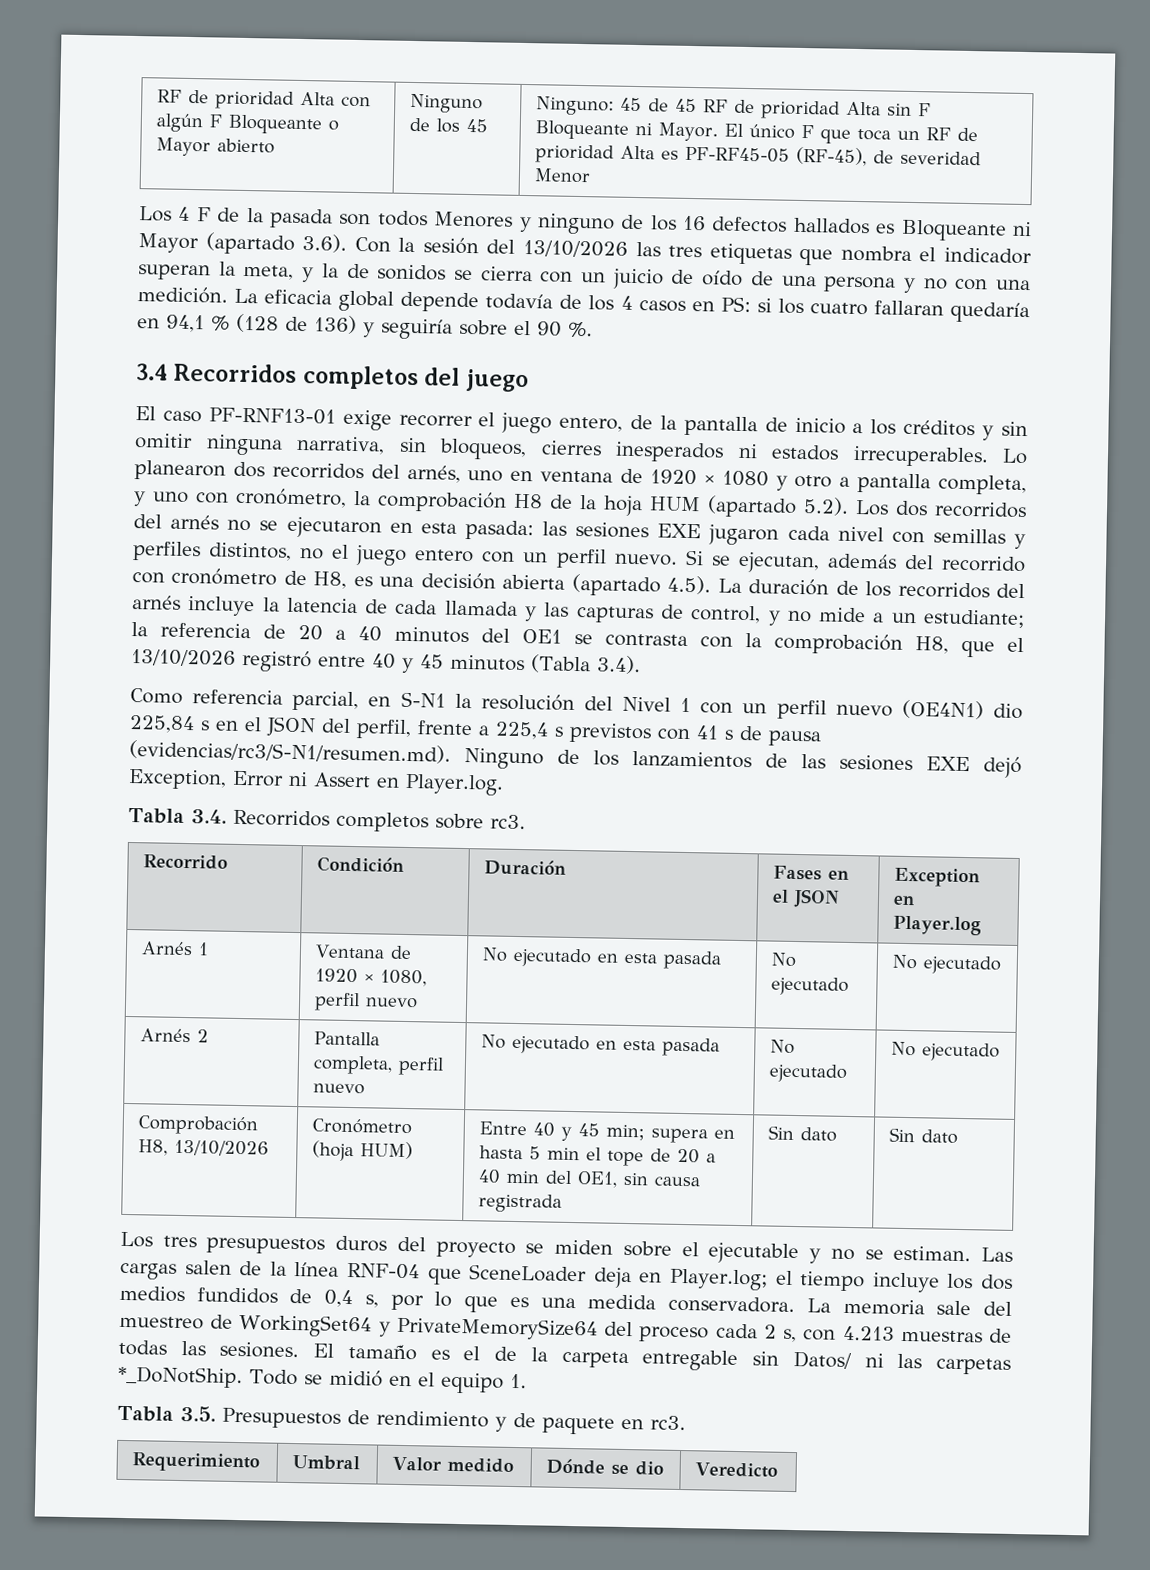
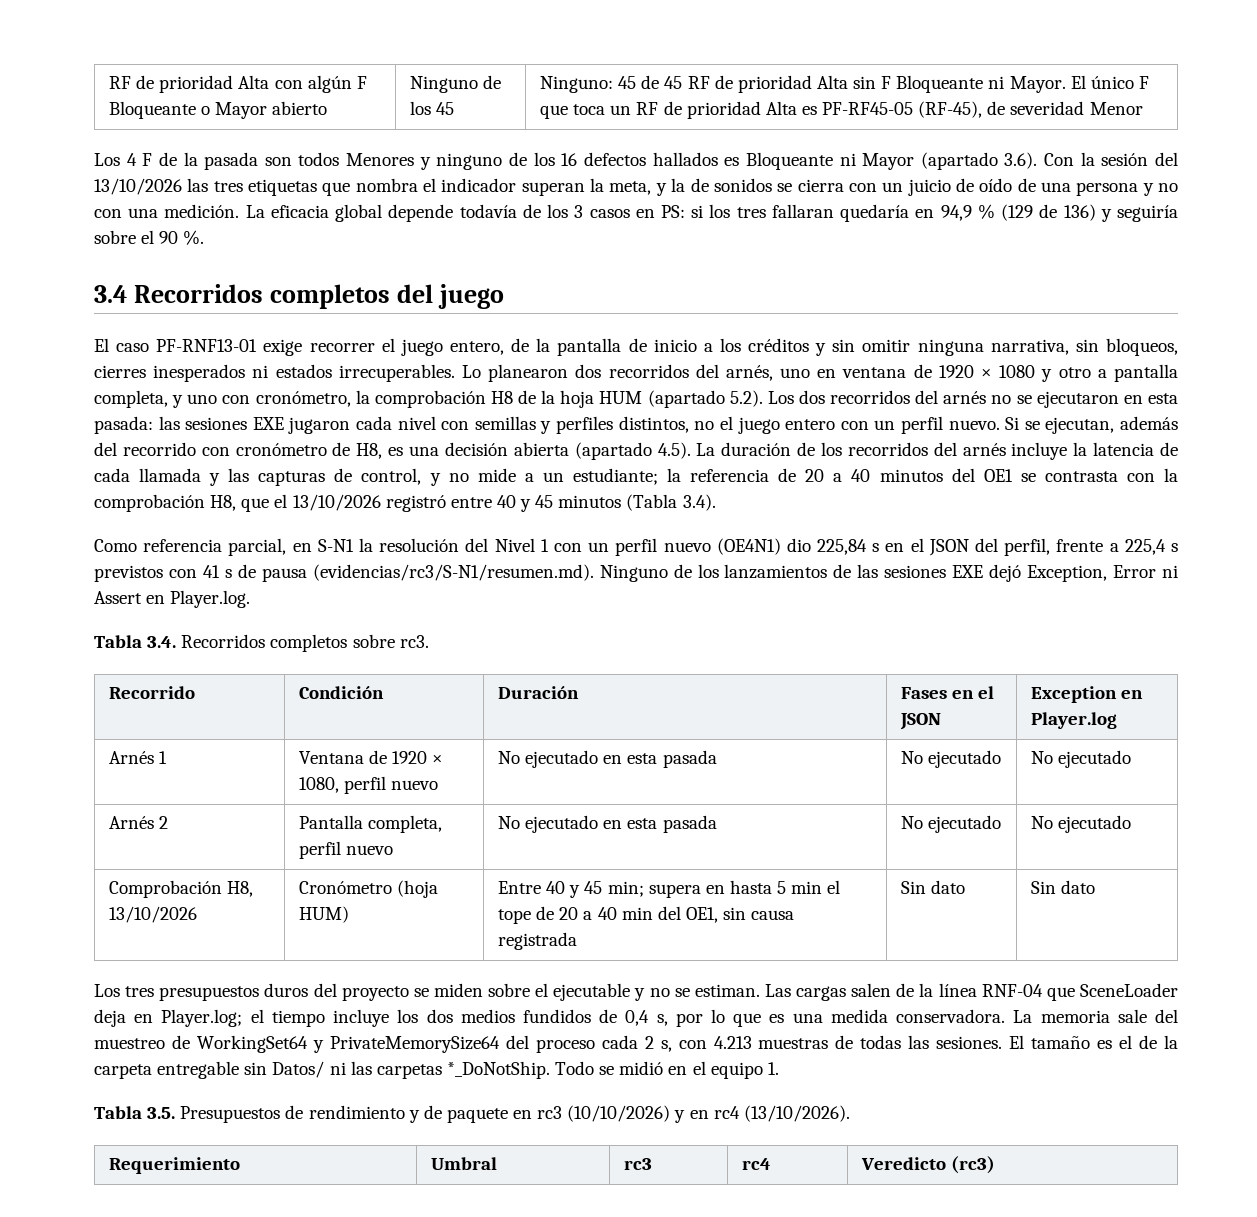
[620,295,633,310] 4 -> [574,205,584,218] 3
[809,302,868,316] cuatro -> [736,207,766,218] tres
[166,313,279,333] 94,1 % (128 -> [940,204,1034,221] 94,9 % (129
[649,1415,686,1431] [132,1452,261,1473] [292,1455,361,1471] [392,1456,515,1474] [546,1458,665,1476] rc3. // Requerimiento | Umbral | Valor medido | Dónde se dio -> [537,1105,850,1123] [109,1157,241,1174] [431,1157,498,1170] [624,1158,653,1170] [742,1158,772,1170] rc3 (10/10/2026) y en rc4 (13/10/2026). // Requerimiento | Umbral | rc3 | rc4
(779, 1470) none -> [951,1156,996,1174] (rc3)

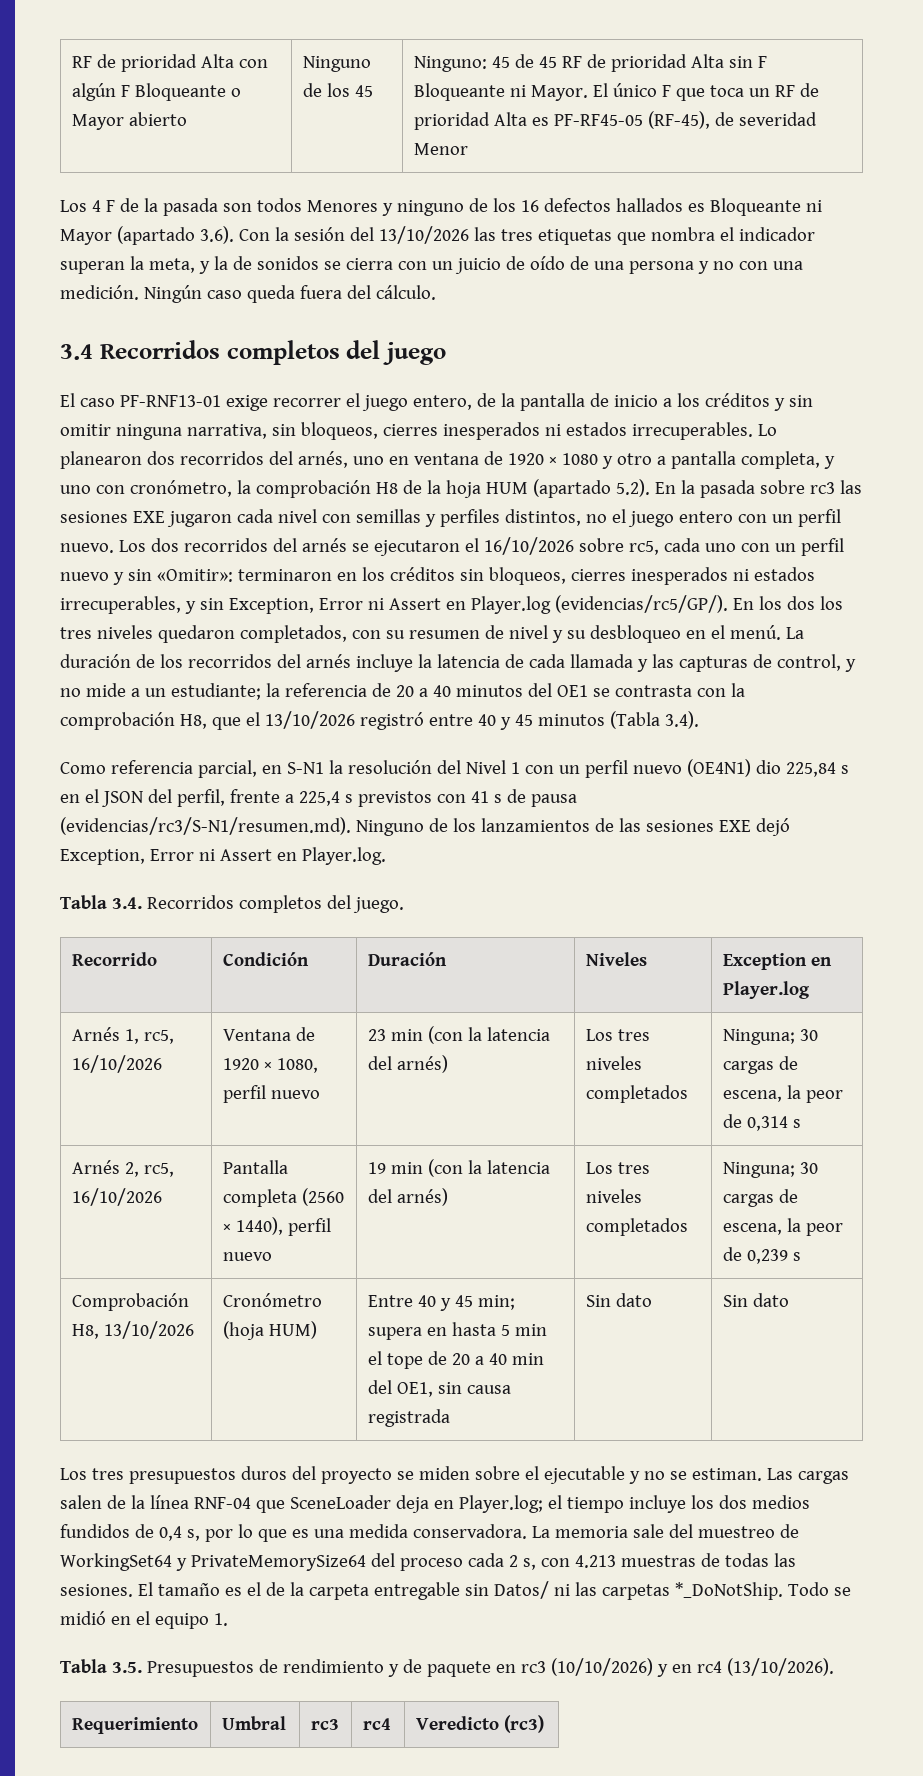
[245,204,1179,222] [94,230,205,245] La eficacia global depende todavía de los 3 casos en PS: si los tres fallaran quedaría en 94,9 % (129 de 136) y seguiría sobre el 90 %. -> [143,285,436,303] Ningún caso queda fuera del cálculo.
[767,390,1179,408] [94,416,153,434] Los dos recorridos del arnés no se ejecutaron en esta pasada: -> [654,480,835,498] En la pasada sobre rc3
[1005,416,1178,434] [94,442,691,460] Si se ejecutan, además del recorrido con cronómetro de H8, es una decisión abierta (apartado 4.5). -> [118,537,844,556] [60,567,815,585] [60,595,843,614] [60,625,781,643] Los dos recorridos del arnés se ejecutaron el 16/10/2026 sobre rc5, cada uno con un perfil nuevo y sin «Omitir»: terminaron en los créditos sin bloqueos, cierres inesperados ni estados irrecuperables, y sin Exception, Error ni Assert en Player.log (evidencias/rc5/GP/). En los dos los tres niveles quedaron completados, con su resumen de nivel y su desbloqueo en el menú.
[352,634,429,648] sobre rc3. -> [326,895,404,913] del juego.
[901,686,995,699] [900,713,942,730] Fases en el JSON -> [585,952,647,966] Niveles
[159,751,168,764] 1 -> [124,1029,174,1044] [71,1055,162,1073] 1, rc5, 16/10/2026
[498,750,717,768] [901,750,1002,768] [1031,750,1132,768] [109,816,169,829] [299,815,443,833] [299,841,394,859] [498,815,717,833] [901,815,1002,833] [1031,815,1132,833] No ejecutado en esta pasada | No ejecutado | No ejecutado // Arnés 2 | Pantalla completa, perfil nuevo | No ejecutado en esta pasada | No ejecutado | No ejecutado -> [367,1026,550,1044] [367,1055,448,1073] [585,1029,650,1041] [585,1056,642,1070] [585,1085,688,1103] [722,1029,818,1045] [722,1056,798,1074] [722,1085,843,1103] [722,1114,801,1131] [71,1160,174,1177] [71,1188,162,1206] [222,1160,288,1174] [222,1188,344,1207] [222,1217,331,1236] [222,1252,272,1261] [367,1159,550,1177] [367,1188,448,1206] [585,1162,650,1174] [585,1189,642,1203] [585,1218,688,1236] [722,1162,818,1178] [722,1189,798,1207] [722,1218,843,1236] [722,1247,801,1264] 23 min (con la latencia del arnés) | Los tres niveles completados | Ninguna; 30 cargas de escena, la peor de 0,314 s // Arnés 2, rc5, 16/10/2026 | Pantalla completa (2560 × 1440), perfil nuevo | 19 min (con la latencia del arnés) | Los tres niveles completados | Ninguna; 30 cargas de escena, la peor de 0,239 s

